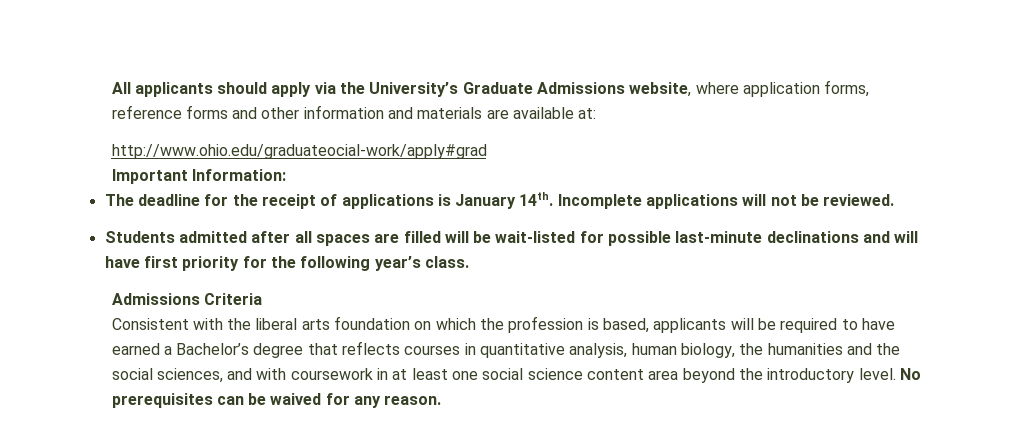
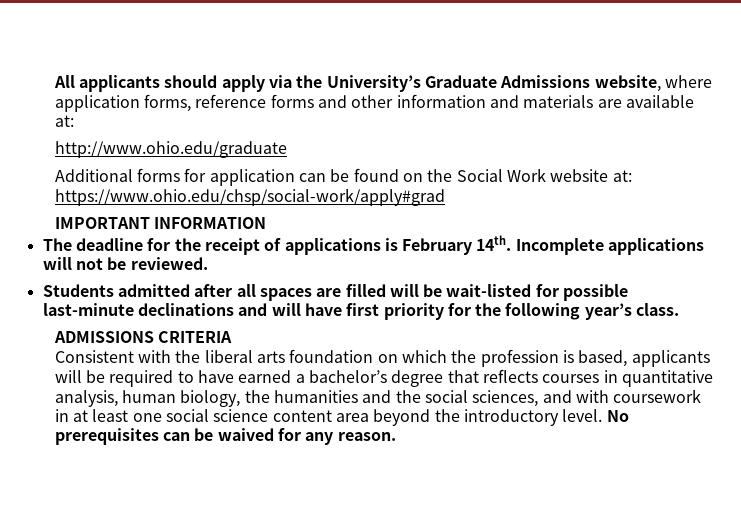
[111,144,487,159] [111,169,286,184] http://www.ohio.edu/graduateocial-work/apply#grad // Important Information: -> [54,141,287,158] [54,168,632,186] [54,188,445,206] [54,217,267,229] http://www.ohio.edu/graduate // Additional forms for application can be found on the Social Work website at: https://www.ohio.edu/chsp/social-work/apply#grad // IMPORTANT INFORMATION
[455,194,517,209] January -> [402,238,473,255] February
[111,293,262,305] Admissions Criteria -> [53,331,233,343] ADMISSIONS CRITERIA
[176,343,250,355] Bachelor’s -> [308,370,387,383] bachelor’s

